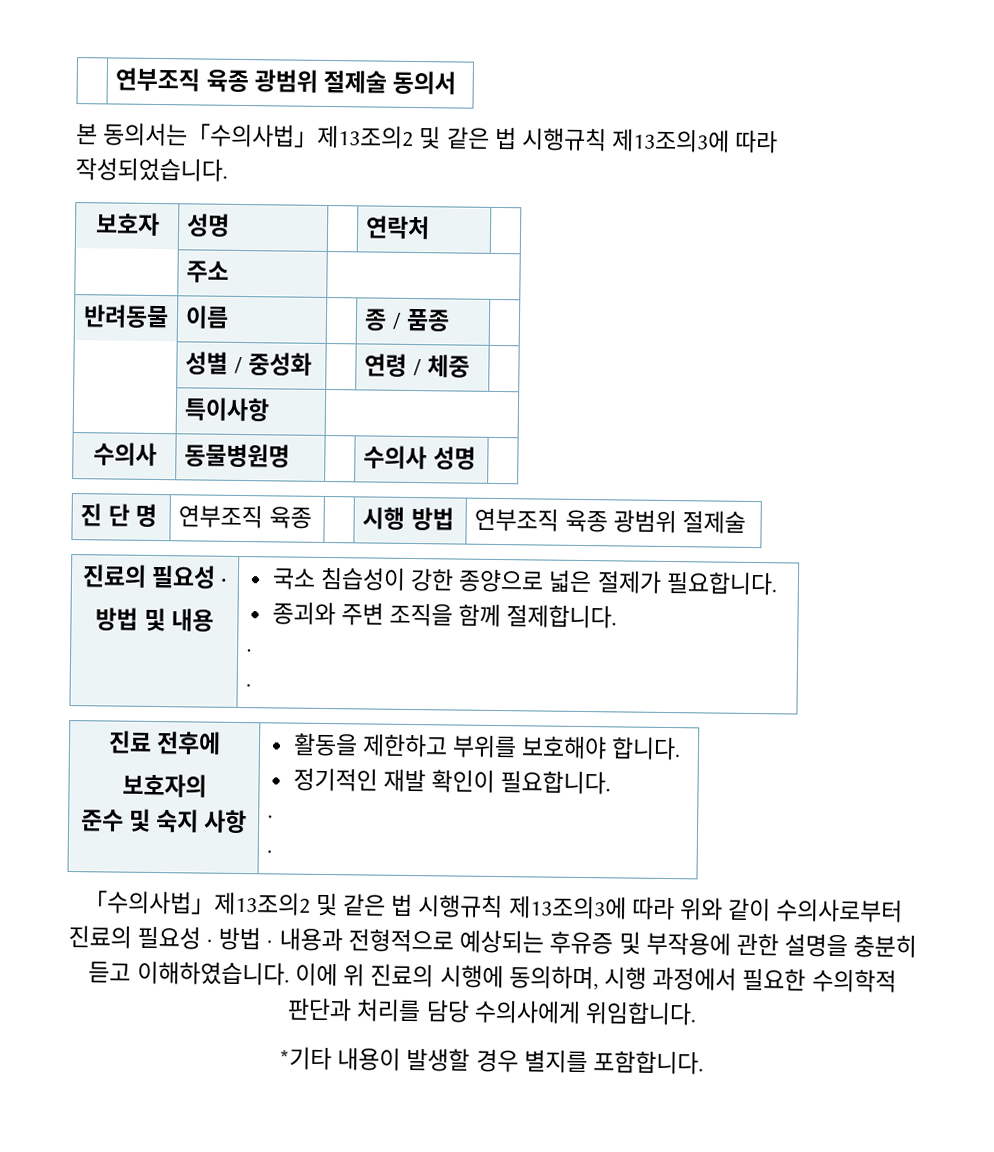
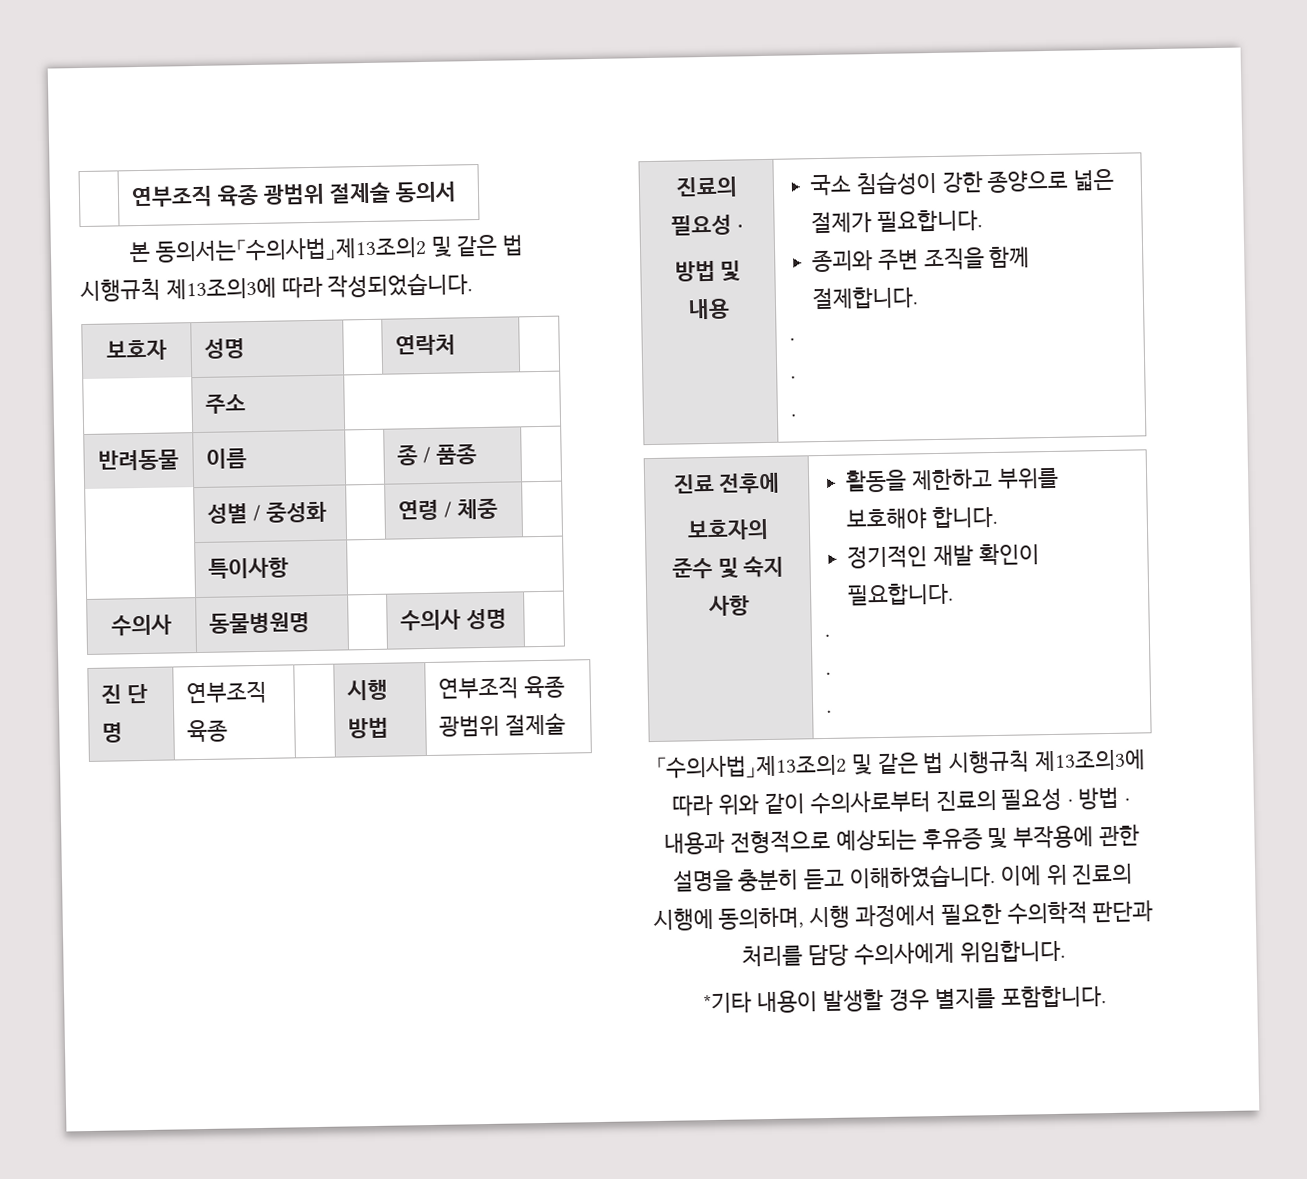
(253, 688) none -> [790,413,798,421] // ·
(274, 854) none -> [826,709,833,717] // ·

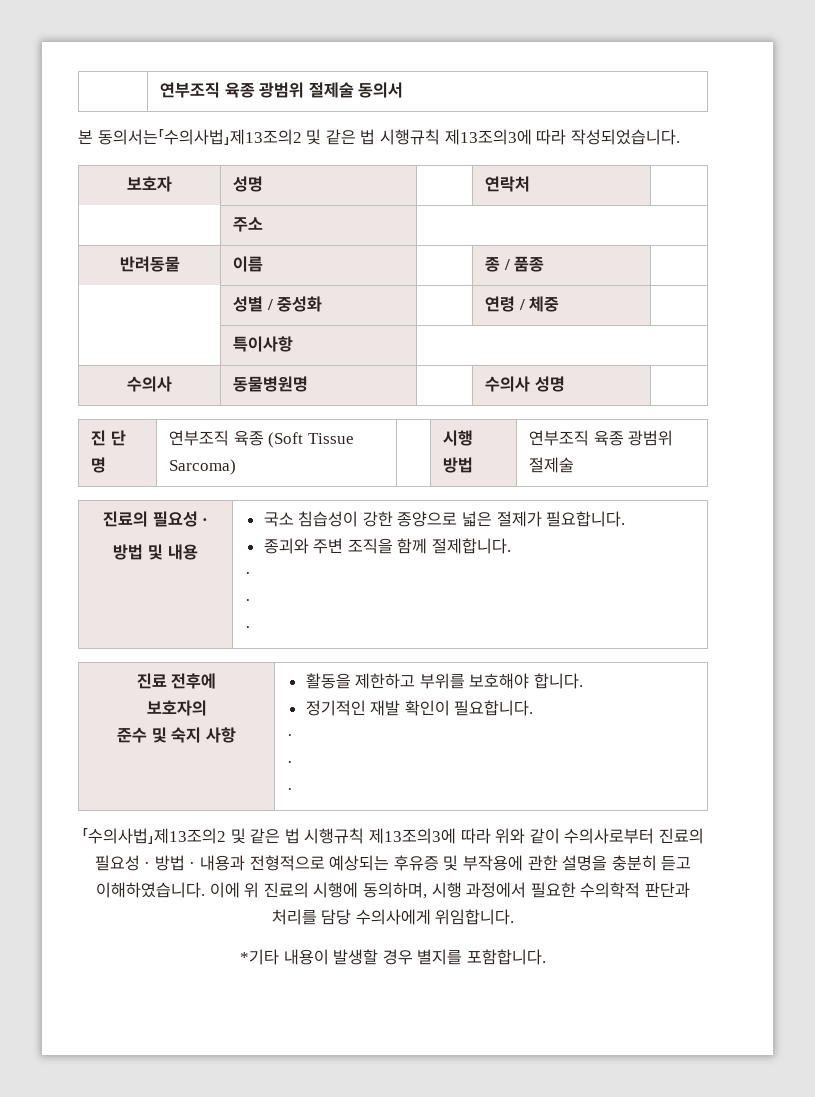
(229, 731) none -> [268,432,354,448] [168,459,236,475] (Soft Tissue Sarcoma)

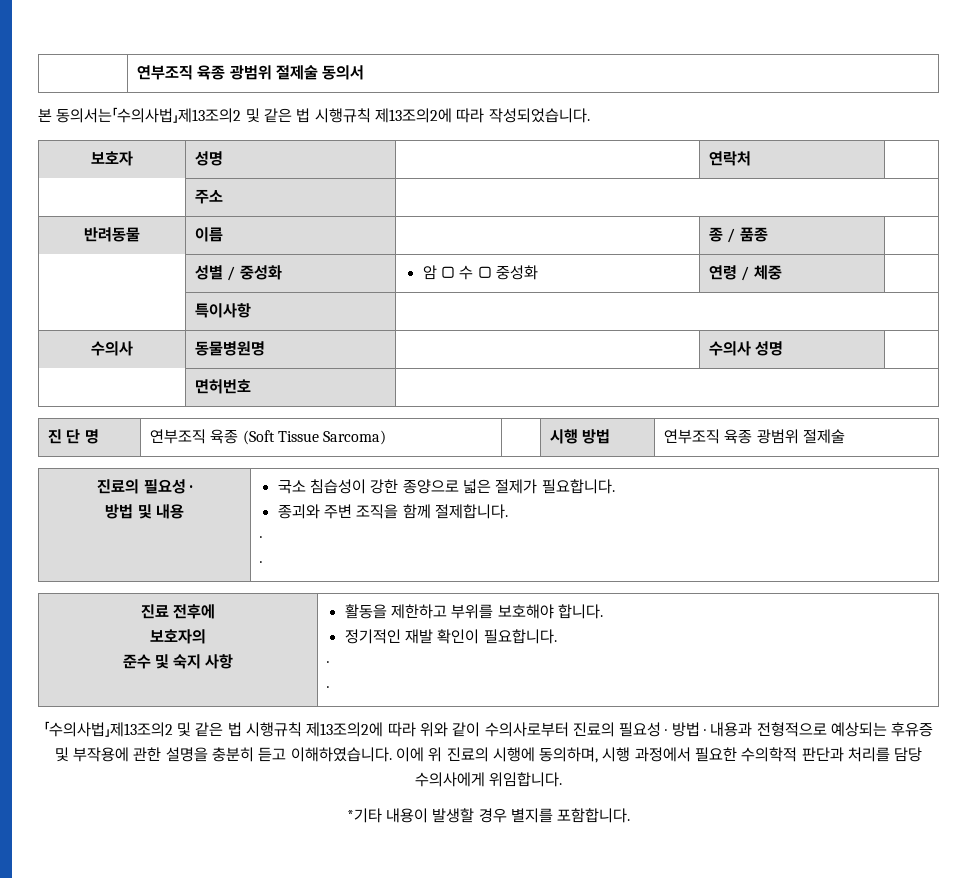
[444,129,532,145] 제13조의3에 -> [374,108,452,123] 제13조의2에
(323, 304) none -> [422,265,538,280] 암 □ 수 □ 중성화
(565, 384) none -> [195,379,252,394] // | 면허번호 |
[244,626,251,633] // · -> (263, 564) none
[286,788,293,795] [82,828,456,844] // · // 「수의사법」제13조의2 및 같은 법 시행규칙 제13조의3에 -> [43,721,384,737] // 「수의사법」제13조의2 및 같은 법 시행규칙 제13조의2에

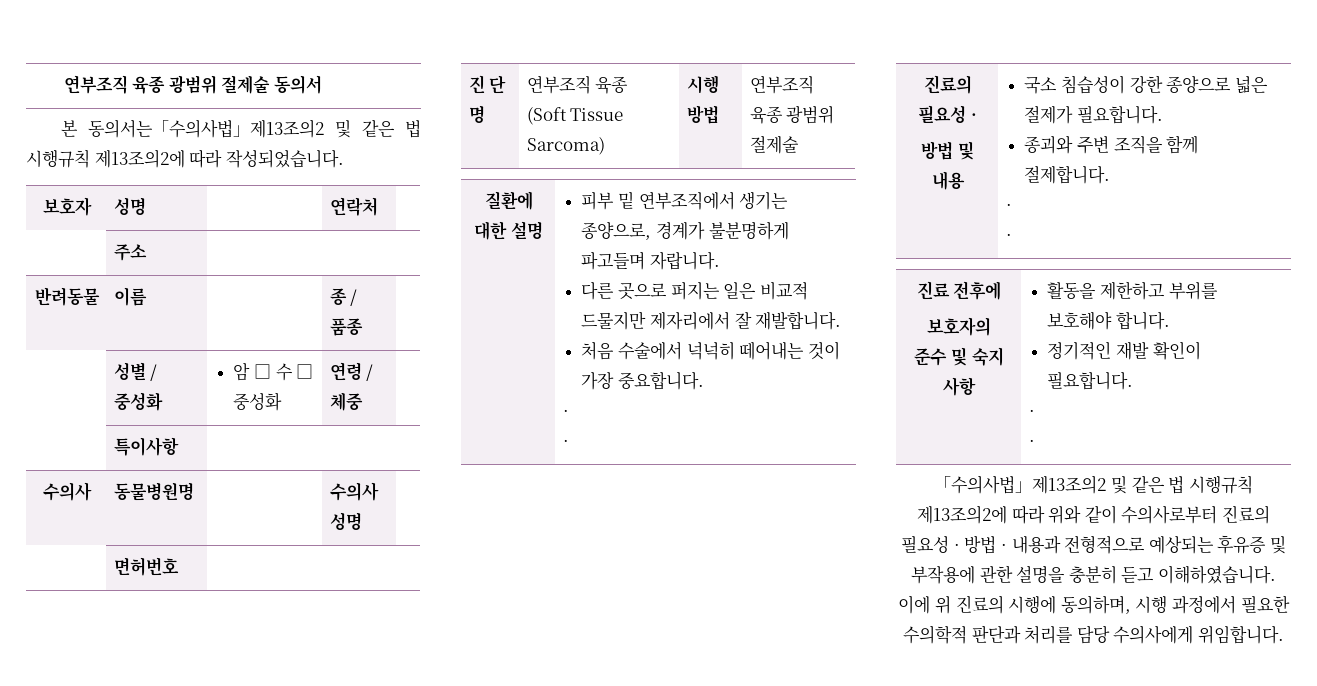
(845, 436) none -> [484,191,533,210] [474,221,543,240] [581,191,789,210] [581,221,789,240] [581,251,720,270] [581,281,808,300] [581,311,842,330] [581,341,840,360] [581,372,704,390] [562,409,569,417] [562,439,569,447] // 질환에 대한 설명 | 피부 밑 연부조직에서 생기는 종양으로, 경계가 불분명하게 파고들며 자랍니다. // 다른 곳으로 퍼지는 일은 비교적 드물지만 제자리에서 잘 재발합니다. // 처음 수술에서 넉넉히 떼어내는 것이 가장 중요합니다. // · // ·
[346,808,631,823] // *기타 내용이 발생할 경우 별지를 포함합니다. -> (1284, 635) none

